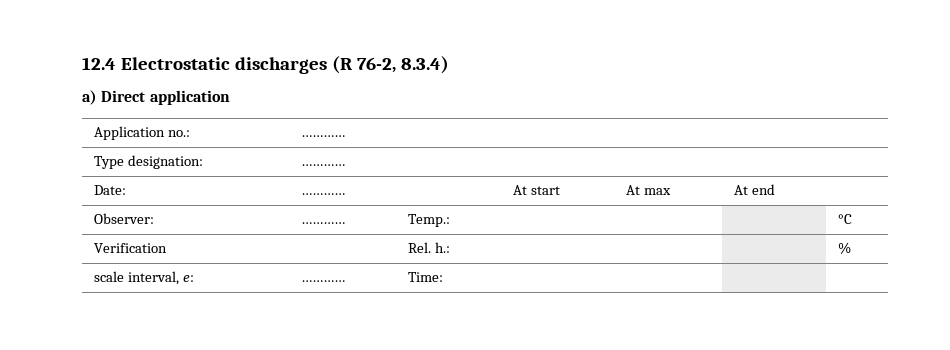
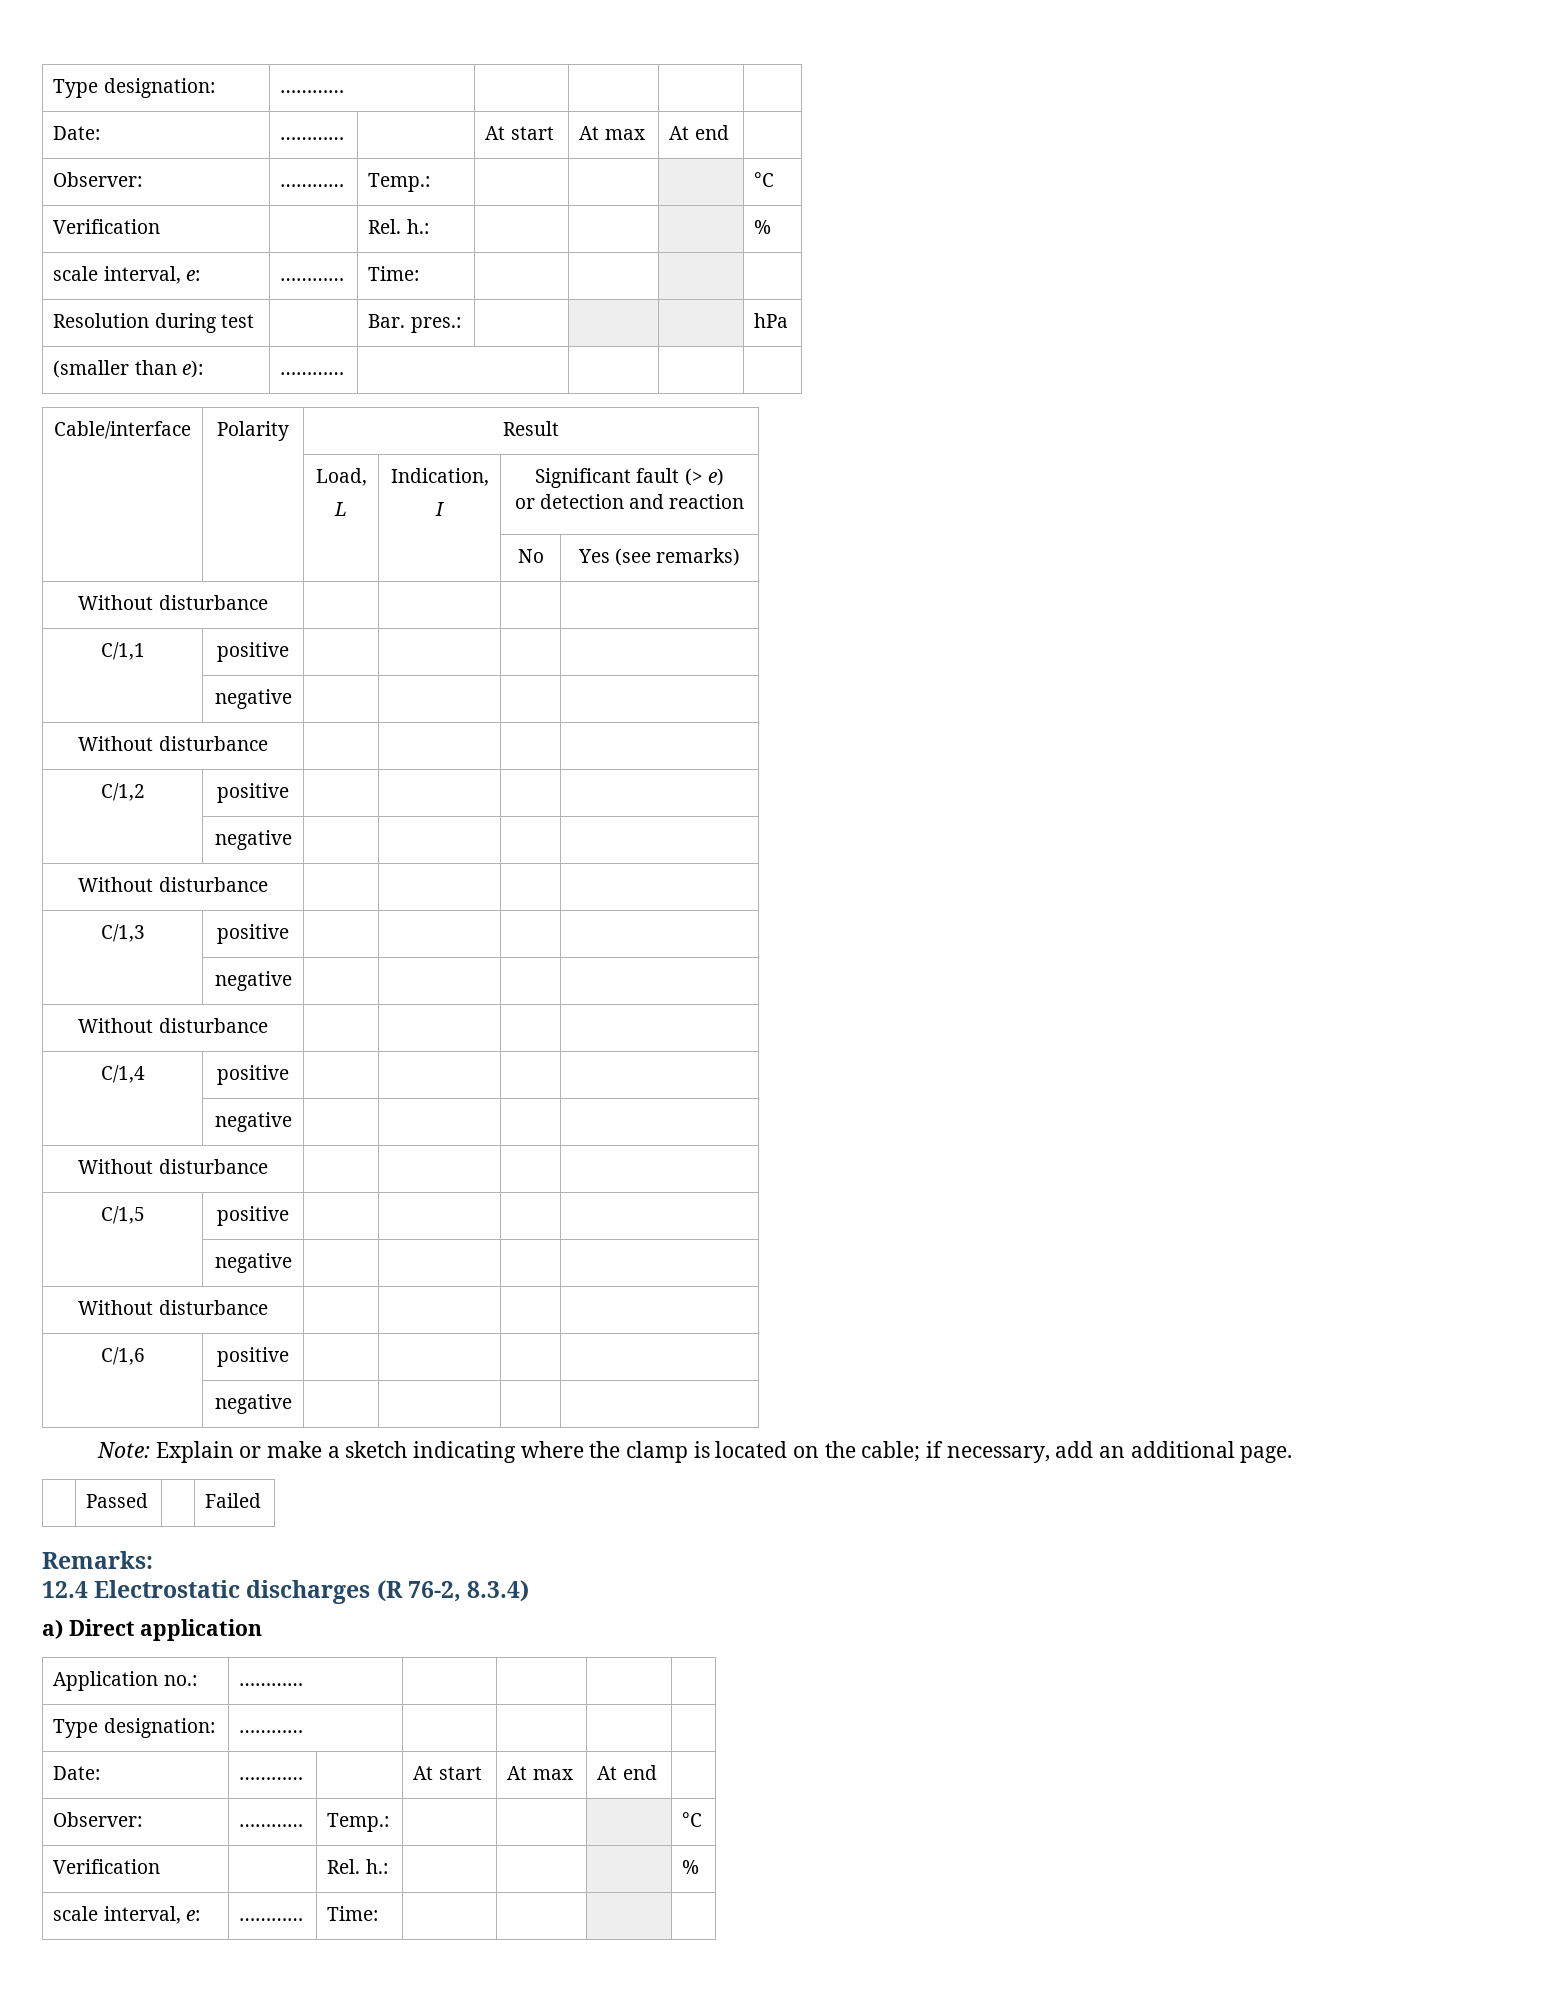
(82, 63) none -> [53,78,215,98] [280,90,345,93] [53,126,101,140] [280,137,345,140] [485,126,554,140] [579,126,645,140] [669,125,729,140] [53,172,143,187] [280,184,345,187] [368,173,431,192] [754,172,775,187] [53,219,161,234] [368,219,429,234] [754,220,772,234] [53,266,200,284] [280,278,345,281] [368,266,420,281] [53,313,254,333] [368,314,461,333] [754,313,789,328] [53,360,203,378] [280,372,345,375] [54,421,191,439] [217,421,289,441] [503,421,559,436] [315,468,367,486] [334,502,347,516] [390,468,489,486] [435,502,444,516] [535,468,724,488] [514,494,745,509] [517,549,544,563] [577,548,741,566] [78,595,268,610] [100,642,145,660] [217,642,289,662] [214,689,292,709] [78,736,268,751] [100,783,145,801] [217,783,289,803] [214,830,292,850] [78,877,268,892] [100,924,145,942] [217,924,289,944] [214,971,292,991] [78,1018,268,1033] [100,1065,145,1083] [217,1065,289,1085] [214,1112,292,1132] [78,1159,268,1174] [100,1206,145,1224] [217,1206,289,1226] [214,1253,292,1273] [78,1300,268,1315] [100,1347,145,1365] [217,1347,289,1367] [214,1394,292,1414] [96,1441,1293,1463] [86,1493,149,1508] [205,1493,262,1508] [42,1551,153,1569] Type designation: | ………… | | | | // Date: | ………… | | At start | At max | At end | // Observer: | ………… | Temp.: | | | | °C // Verification | | Rel. h.: | | | | % // scale interval, e: | ………… | Time: | | | | // Resolution during test | | Bar. pres.: | | | | hPa // (smaller than e): | ………… | | | | // Cable/interface | Polarity | Result // | | Load, // L | Indication, // I | Significant fault (> e) // or detection and reaction // | | | | No | Yes (see remarks) // Without disturbance | | | | // C/1,1 | positive | | | | // | negative | | | | // Without disturbance | | | | // C/1,2 | positive | | | | // | negative | | | | // Without disturbance | | | | // C/1,3 | positive | | | | // | negative | | | | // Without disturbance | | | | // C/1,4 | positive | | | | // | negative | | | | // Without disturbance | | | | // C/1,5 | positive | | | | // | negative | | | | // Without disturbance | | | | // C/1,6 | positive | | | | // | negative | | | | // Note: Explain or make a sketch indicating where the clamp is located on the cable; if necessary, add an additional page. // | Passed | | Failed // Remarks: //

